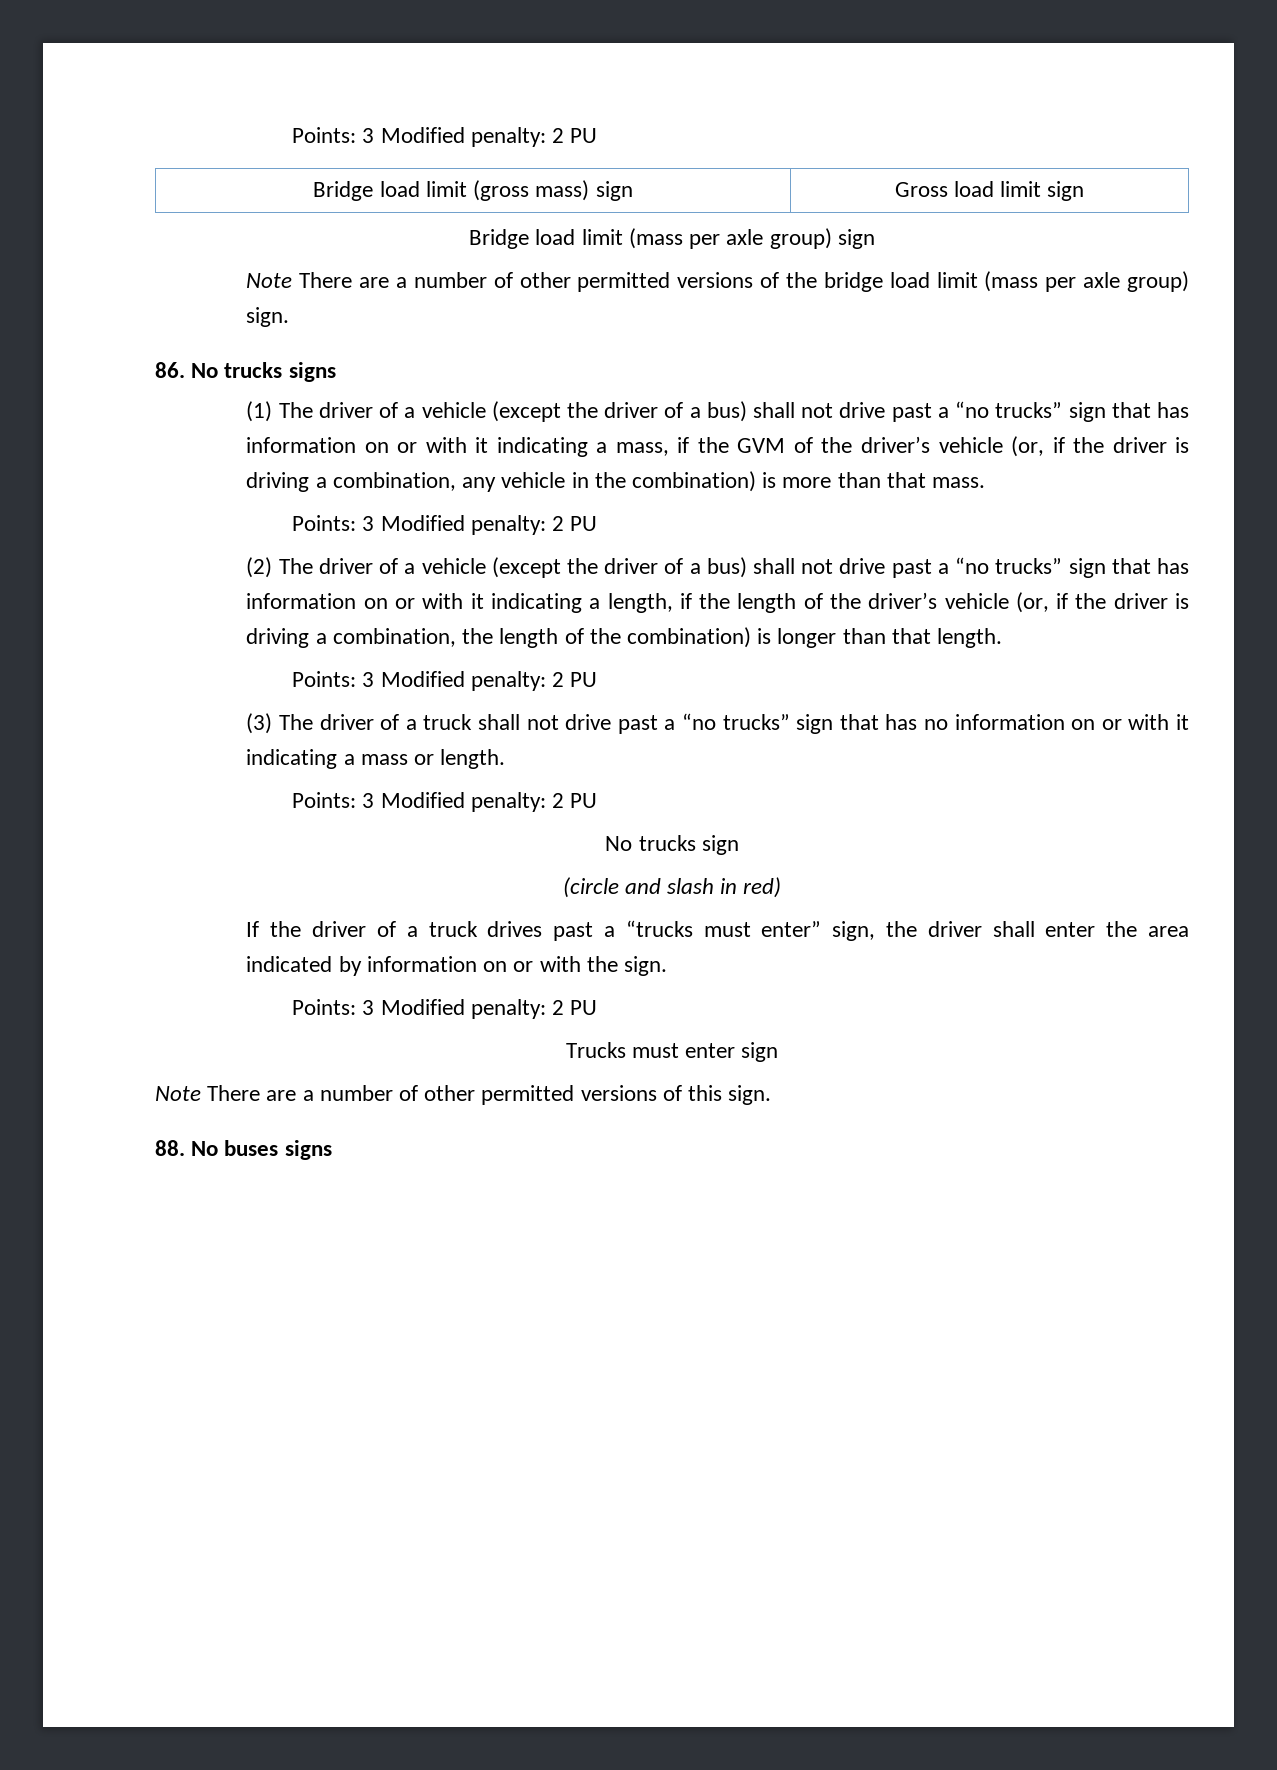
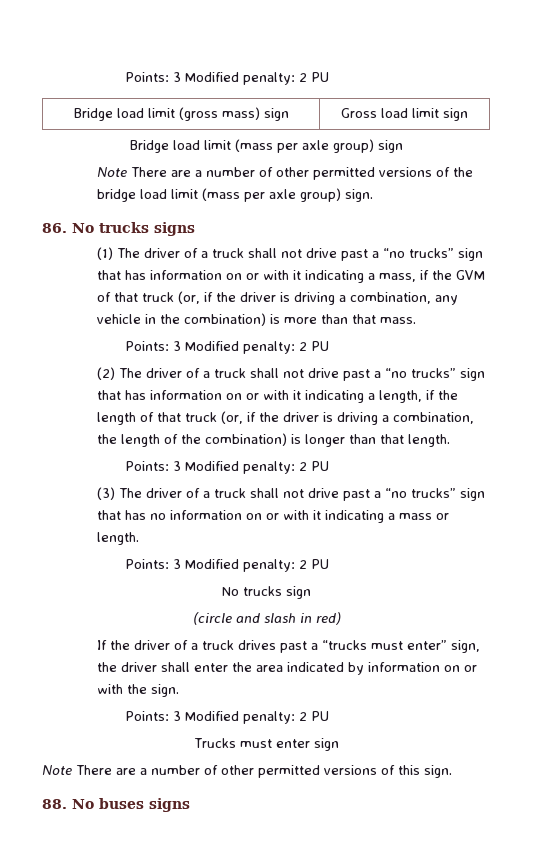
[421,401,747,422] vehicle (except the driver of a bus) -> [212,248,245,258] truck
[821,436,1003,453] the driver’s vehicle -> [114,292,175,302] that truck
[421,557,747,578] vehicle (except the driver of a bus) -> [214,368,247,378] truck
[829,592,1009,609] the driver’s vehicle -> [157,412,218,422] that truck

